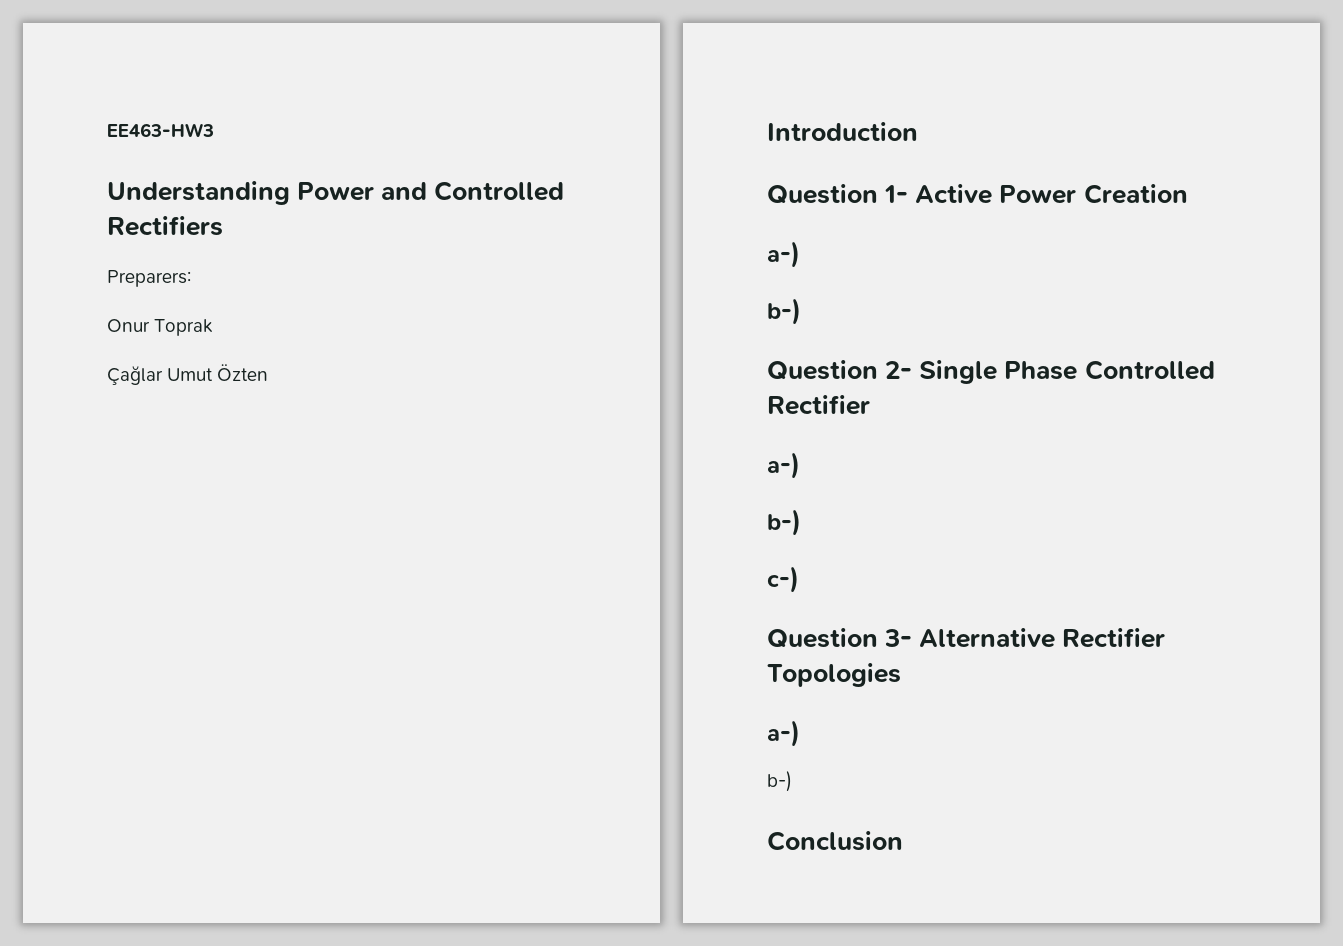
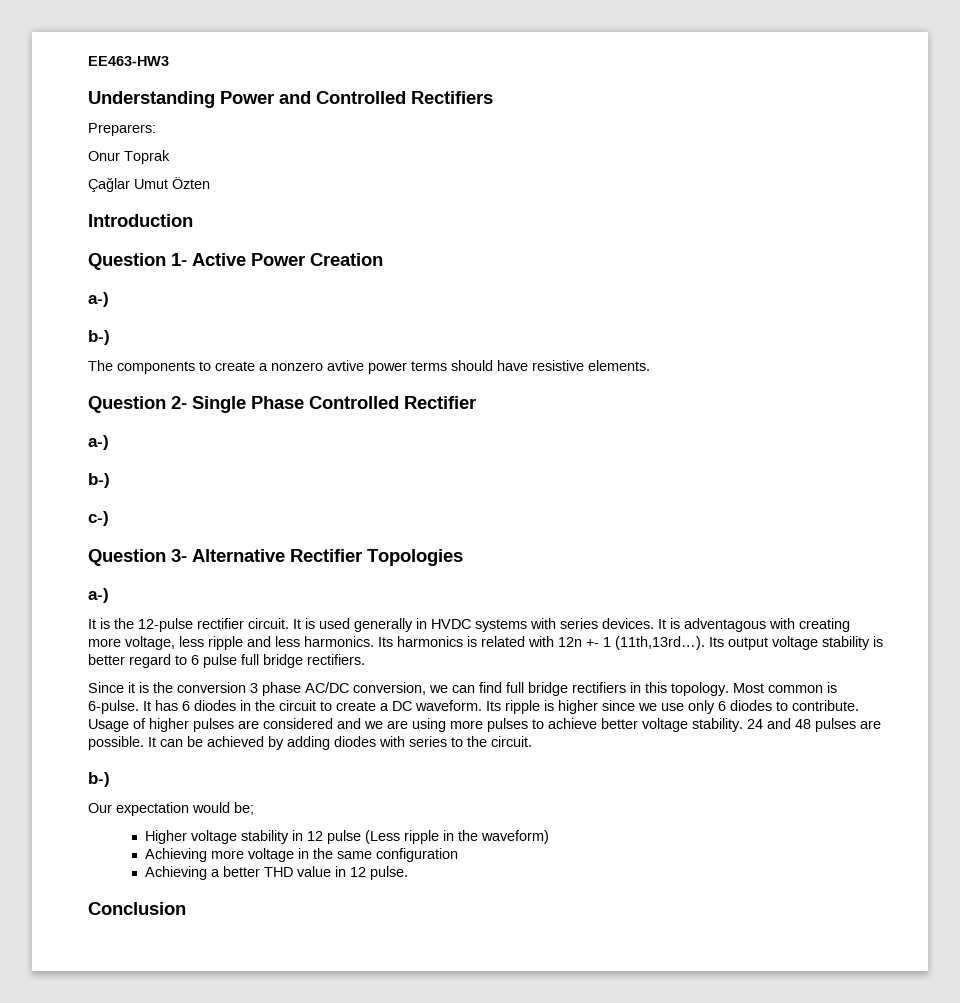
(801, 311) none -> [88,360,650,374] // The components to create a nonzero avtive power terms should have resistive elements.
[767,771,792,792] b-) -> [88,618,850,632] [88,636,883,650] [88,654,365,668] [88,682,837,696] [88,700,859,714] [88,718,881,732] [88,736,532,750] [88,772,110,787] [88,802,254,816] [145,830,550,844] [145,848,459,862] [145,866,409,880] It is the 12-pulse rectifier circuit. It is used generally in HVDC systems with series devices. It is adventagous with creating more voltage, less ripple and less harmonics. Its harmonics is related with 12n +- 1 (11th,13rd…). Its output voltage stability is better regard to 6 pulse full bridge rectifiers. // Since it is the conversion 3 phase AC/DC conversion, we can find full bridge rectifiers in this topology. Most common is 6-pulse. It has 6 diodes in the circuit to create a DC waveform. Its ripple is higher since we use only 6 diodes to contribute. Usage of higher pulses are considered and we are using more pulses to achieve better voltage stability. 24 and 48 pulses are possible. It can be achieved by adding diodes with series to the circuit. // b-) // Our expectation would be; // Higher voltage stability in 12 pulse (Less ripple in the waveform) // Achieving more voltage in the same configuration // Achieving a better THD value in 12 pulse.

